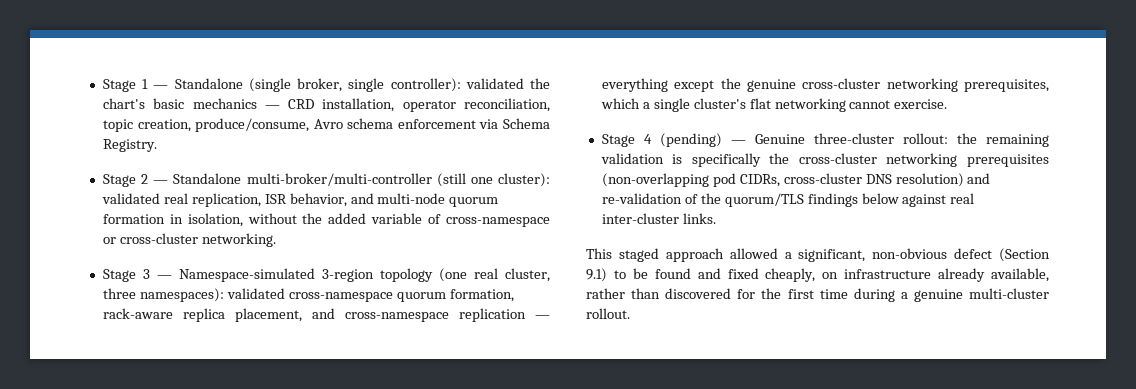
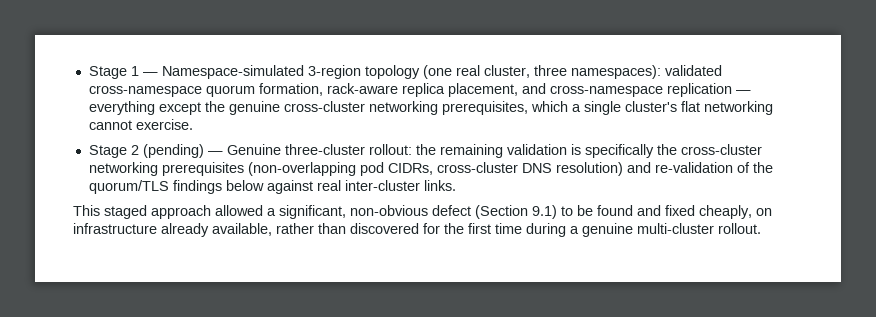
[174,78,550,92] [102,98,550,112] [102,118,550,132] [102,139,157,152] [102,173,550,187] [101,193,499,207] [102,213,551,227] [102,233,276,247] [102,269,172,282] Standalone (single broker, single controller): validated the chart's basic mechanics — CRD installation, operator reconciliation, topic creation, produce/consume, Avro schema enforcement via Schema Registry. // Stage 2 — Standalone multi-broker/multi-controller (still one cluster): validated real replication, ISR behavior, and multi-node quorum formation in isolation, without the added variable of cross-namespace or cross-cluster networking. // Stage 3 — -> (158, 74) none
[643,134,652,144] 4 -> [130,145,139,155] 2

